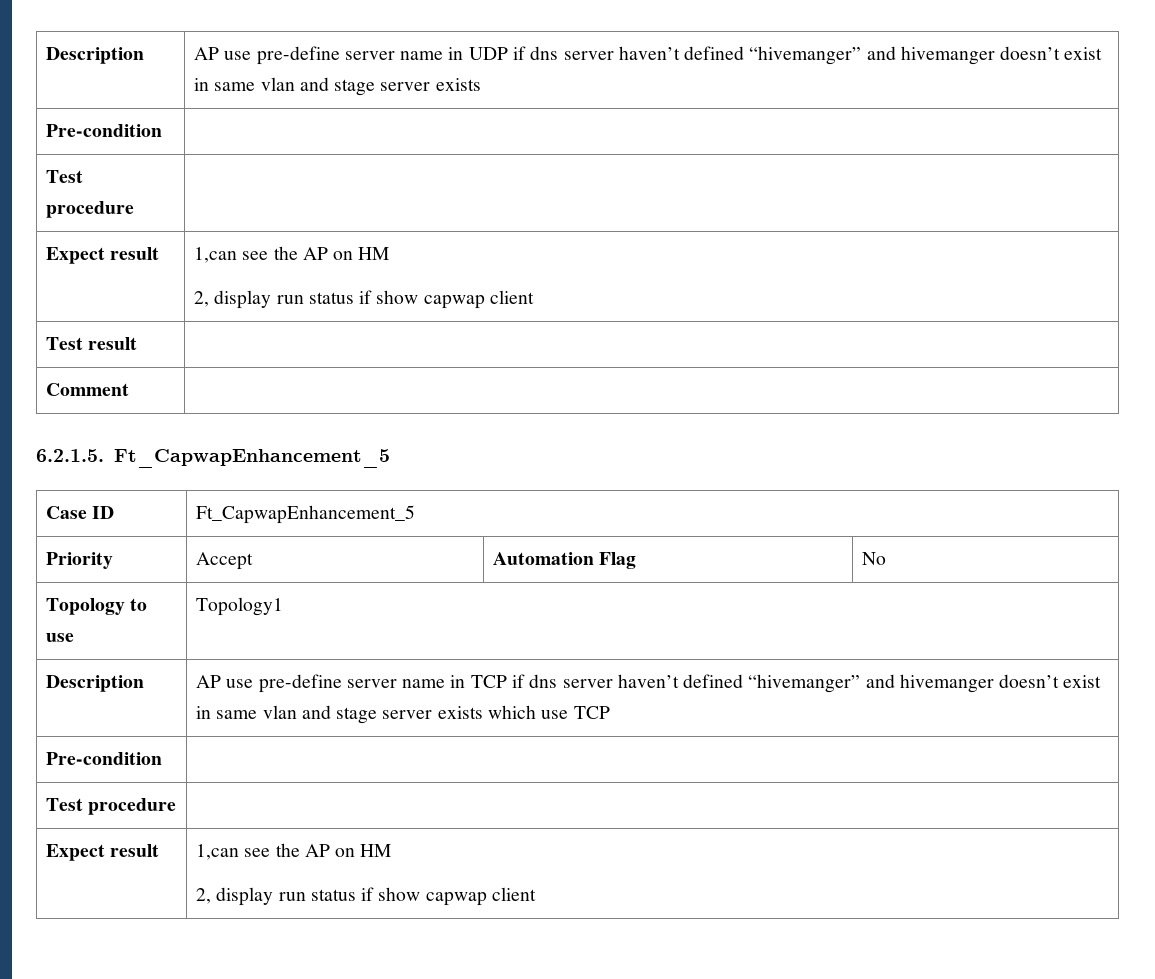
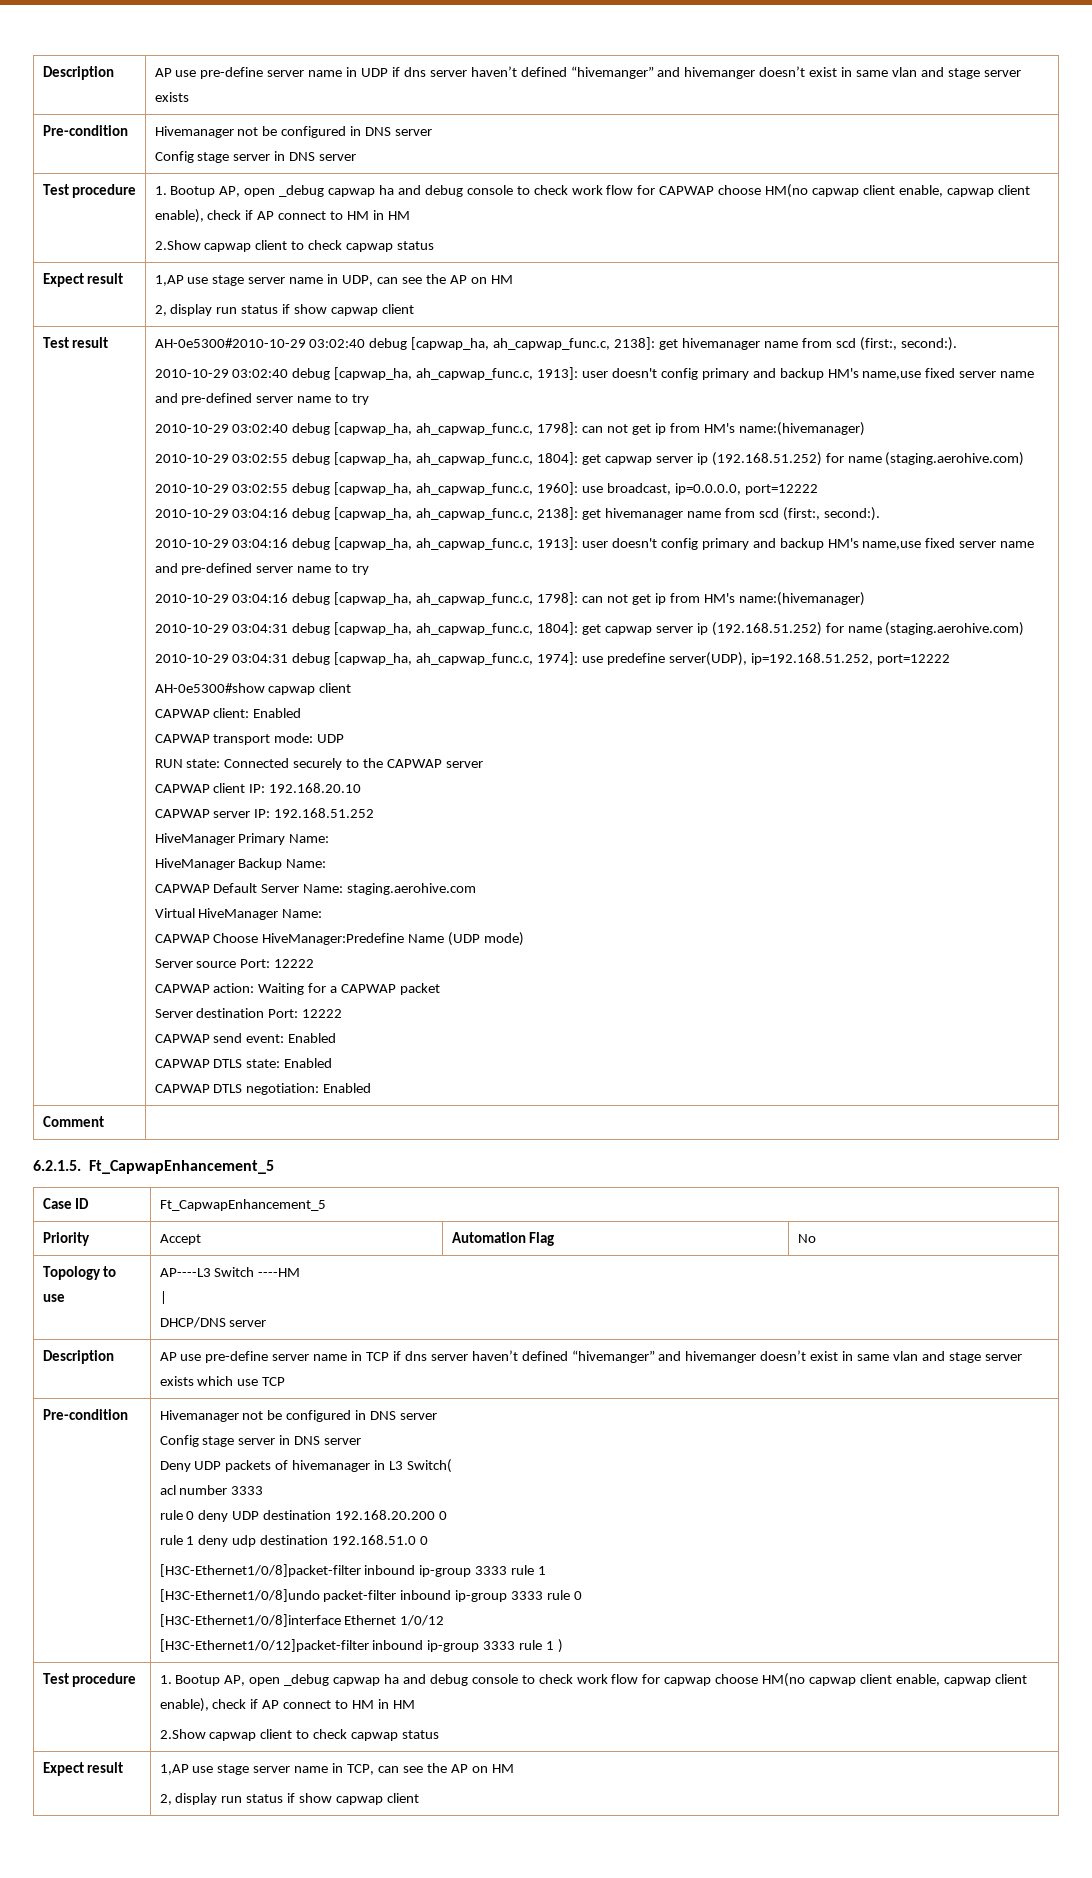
[46,170,84,183] [46,201,135,218] [46,247,160,264] [194,247,238,263] // Test procedure | // Expect result | 1,can -> [154,126,433,138] [154,151,357,163] [42,184,137,198] [154,184,1030,198] [154,209,410,223] [154,240,435,252] [42,273,124,287] [154,274,398,286] Hivemanager not be configured in DNS server // Config stage server in DNS server // Test procedure | 1. Bootup AP, open _debug capwap ha and debug console to check work flow for CAPWAP choose HM(no capwap client enable, capwap client enable), check if AP connect to HM in HM // 2.Show capwap client to check capwap status // Expect result | 1,AP use stage server name in UDP, can
(138, 343) none -> [154,337,957,351] [154,367,1035,380] [154,393,370,405] [154,422,865,436] [154,452,1025,466] [154,482,818,495] [154,507,880,521] [154,537,1035,550] [154,563,370,575] [154,592,865,606] [154,622,1025,636] [154,652,950,666] [154,683,352,695] [154,708,302,718] [154,733,345,745] [154,758,483,770] [154,783,362,793] [154,808,375,818] [154,833,330,845] [154,858,327,870] [154,883,477,895] [154,908,323,920] [154,932,525,946] [154,959,315,968] [154,983,441,995] [154,1008,343,1018] [154,1033,337,1043] [154,1058,333,1068] [154,1083,372,1095] AH-0e5300#2010-10-29 03:02:40 debug [capwap_ha, ah_capwap_func.c, 2138]: get hivemanager name from scd (first:, second:). // 2010-10-29 03:02:40 debug [capwap_ha, ah_capwap_func.c, 1913]: user doesn't config primary and backup HM's name,use fixed server name and pre-defined server name to try // 2010-10-29 03:02:40 debug [capwap_ha, ah_capwap_func.c, 1798]: can not get ip from HM's name:(hivemanager) // 2010-10-29 03:02:55 debug [capwap_ha, ah_capwap_func.c, 1804]: get capwap server ip (192.168.51.252) for name (staging.aerohive.com) // 2010-10-29 03:02:55 debug [capwap_ha, ah_capwap_func.c, 1960]: use broadcast, ip=0.0.0.0, port=12222 // 2010-10-29 03:04:16 debug [capwap_ha, ah_capwap_func.c, 2138]: get hivemanager name from scd (first:, second:). // 2010-10-29 03:04:16 debug [capwap_ha, ah_capwap_func.c, 1913]: user doesn't config primary and backup HM's name,use fixed server name and pre-defined server name to try // 2010-10-29 03:04:16 debug [capwap_ha, ah_capwap_func.c, 1798]: can not get ip from HM's name:(hivemanager) // 2010-10-29 03:04:31 debug [capwap_ha, ah_capwap_func.c, 1804]: get capwap server ip (192.168.51.252) for name (staging.aerohive.com) // 2010-10-29 03:04:31 debug [capwap_ha, ah_capwap_func.c, 1974]: use predefine server(UDP), ip=192.168.51.252, port=12222 // AH-0e5300#show capwap client // CAPWAP client: Enabled // CAPWAP transport mode: UDP // RUN state: Connected securely to the CAPWAP server // CAPWAP client IP: 192.168.20.10 // CAPWAP server IP: 192.168.51.252 // HiveManager Primary Name: // HiveManager Backup Name: // CAPWAP Default Server Name: staging.aerohive.com // Virtual HiveManager Name: // CAPWAP Choose HiveManager:Predefine Name (UDP mode) // Server source Port: 12222 // CAPWAP action: Waiting for a CAPWAP packet // Server destination Port: 12222 // CAPWAP send event: Enabled // CAPWAP DTLS state: Enabled // CAPWAP DTLS negotiation: Enabled
[196,597,284,616] Topology1 -> [159,1267,301,1277] [159,1291,167,1304] [159,1317,267,1328] AP----L3 Switch ----HM // | // DHCP/DNS server
[46,798,177,815] [46,844,160,861] [196,844,240,860] // Test procedure | // Expect result | 1,can -> [159,1410,438,1422] [159,1435,362,1447] [159,1459,452,1473] [159,1485,264,1495] [159,1510,448,1522] [159,1535,429,1547] [159,1564,547,1577] [159,1589,583,1602] [159,1614,445,1627] [159,1639,564,1653] [42,1673,137,1687] [159,1673,1027,1687] [159,1698,415,1712] [159,1729,440,1741] [42,1762,124,1776] [159,1763,399,1775] Hivemanager not be configured in DNS server // Config stage server in DNS server // Deny UDP packets of hivemanager in L3 Switch( // acl number 3333 // rule 0 deny UDP destination 192.168.20.200 0 // rule 1 deny udp destination 192.168.51.0 0 // [H3C-Ethernet1/0/8]packet-filter inbound ip-group 3333 rule 1 // [H3C-Ethernet1/0/8]undo packet-filter inbound ip-group 3333 rule 0 // [H3C-Ethernet1/0/8]interface Ethernet 1/0/12 // [H3C-Ethernet1/0/12]packet-filter inbound ip-group 3333 rule 1 ) // Test procedure | 1. Bootup AP, open _debug capwap ha and debug console to check work flow for capwap choose HM(no capwap client enable, capwap client enable), check if AP connect to HM in HM // 2.Show capwap client to check capwap status // Expect result | 1,AP use stage server name in TCP, can

